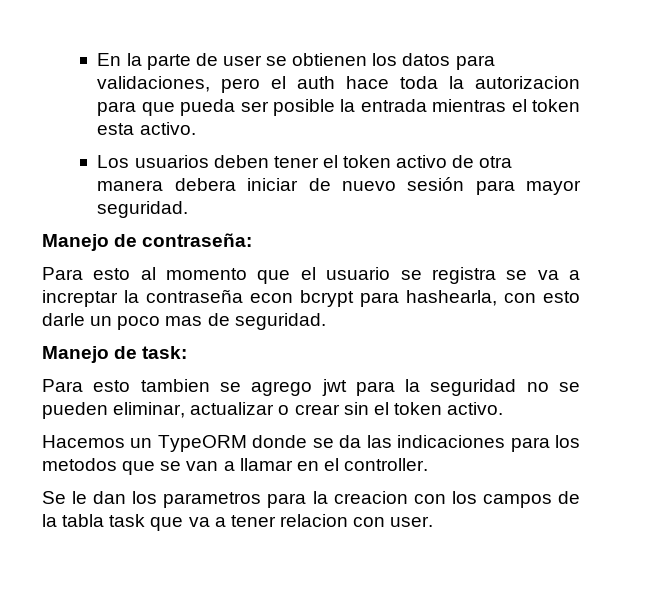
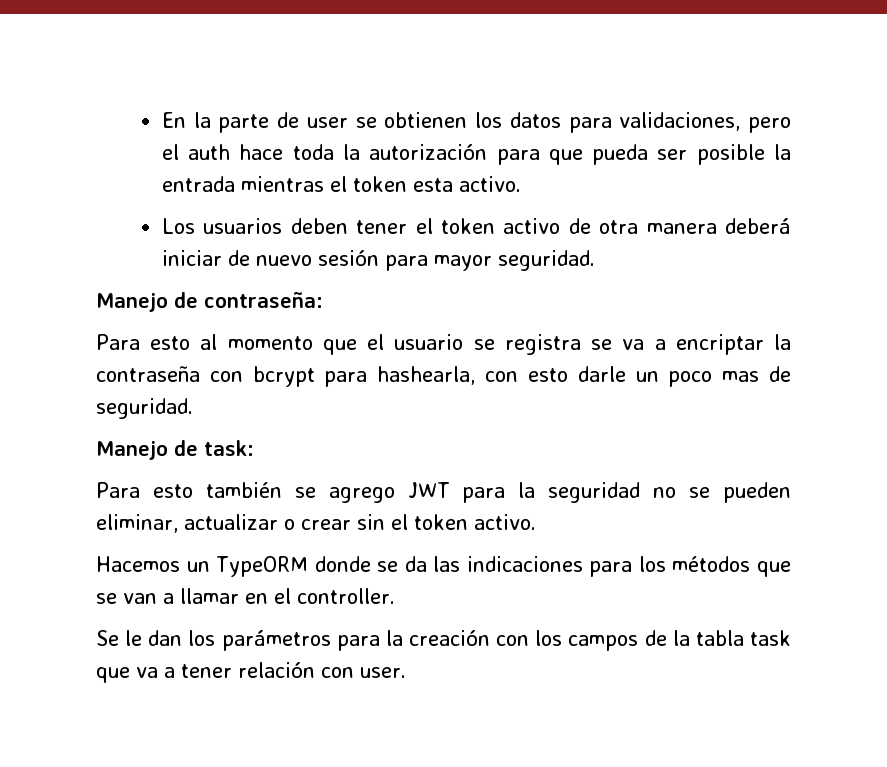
[475,76,581,89] autorizacion -> [369,144,488,160] autorización
[174,178,236,191] debera -> [725,218,791,234] deberá
[42,290,118,307] increptar -> [675,334,764,355] encriptar
[250,293,293,303] econ -> [209,371,243,382] con
[140,379,210,392] tambien -> [205,482,282,498] también
[321,379,347,396] jwt -> [407,482,450,498] JWT
[42,458,117,471] metodos -> [672,556,751,572] métodos
[163,491,408,508] parametros para la creacion -> [221,630,490,651] parámetros para la creación
[279,514,348,527] relacion -> [238,662,315,678] relación

